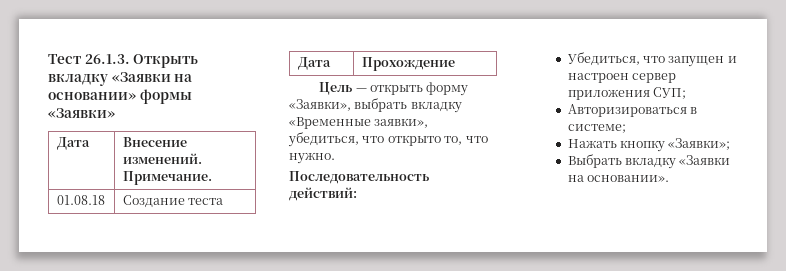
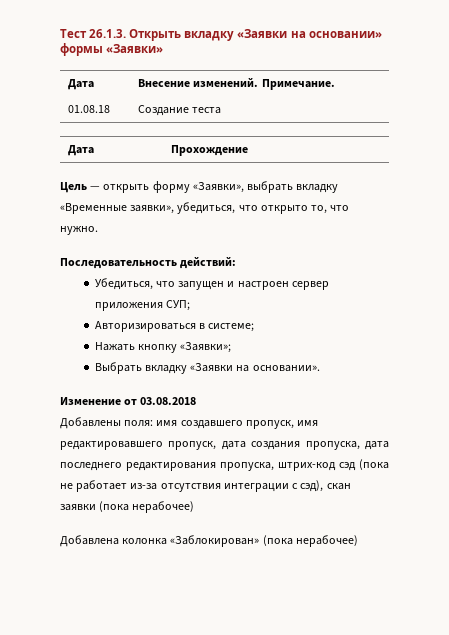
(669, 178) none -> [60,397,197,405] [60,417,319,429] [60,441,389,450] [60,459,389,471] [60,480,351,492] [60,501,195,513] [60,535,358,547] // Изменение от 03.08.2018 // Добавлены поля: имя создавшего пропуск, имя редактировавшего пропуск, дата создания пропуска, дата последнего редактирования пропуска, штрих-код сэд (пока не работает из-за отсутствия интеграции с сэд), скан заявки (пока нерабочее) // Добавлена колонка «Заблокирован» (пока нерабочее)

